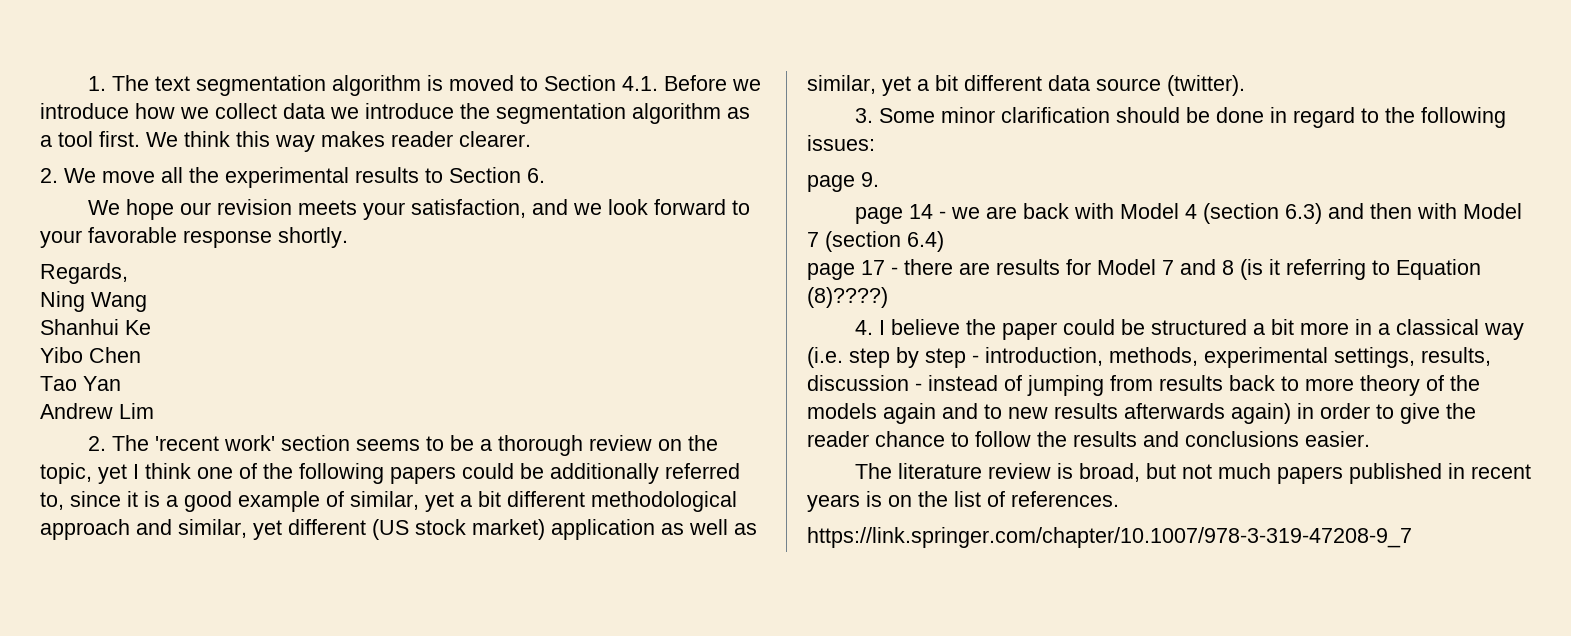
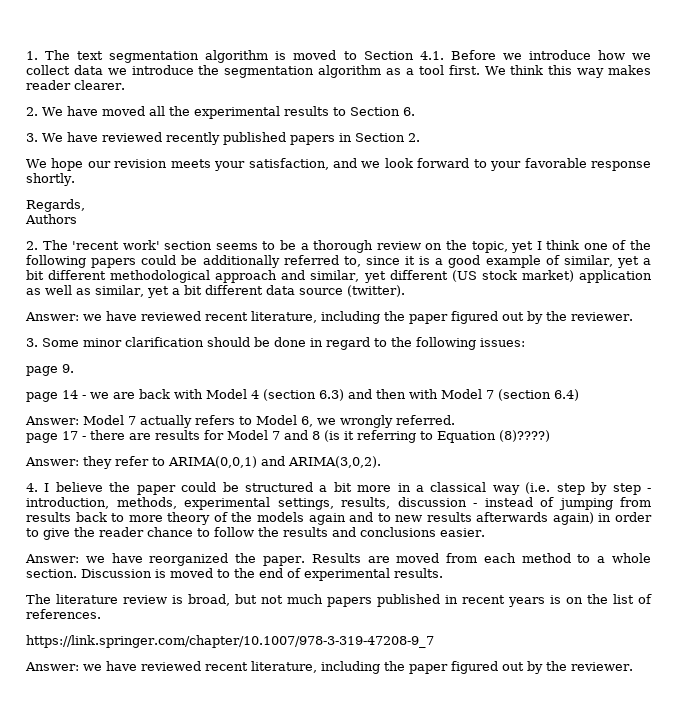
[102,171,155,183] move -> [66,106,145,116] have moved
(545, 175) none -> [26,132,420,145] // 3. We have reviewed recently published papers in Section 2.
[40,291,147,312] [40,319,151,335] [40,347,141,363] [40,376,121,391] [40,403,154,419] Ning Wang // Shanhui Ke // Yibo Chen // Tao Yan // Andrew Lim -> [25,214,77,224] Authors
(1245, 85) none -> [25,311,633,324] // Answer: we have reviewed recent literature, including the paper figured out by the reviewer.
(944, 241) none -> [25,415,455,428] // Answer: Model 7 actually refers to Model 6, we wrongly referred.
(888, 297) none -> [25,456,381,469] // Answer: they refer to ARIMA(0,0,1) and ARIMA(3,0,2).
(1370, 439) none -> [25,553,651,566] [26,568,443,581] // Answer: we have reorganized the paper. Results are moved from each method to a whole section. Discussion is moved to the end of experimental results.
(1412, 537) none -> [25,661,633,674] // Answer: we have reviewed recent literature, including the paper figured out by the reviewer.

